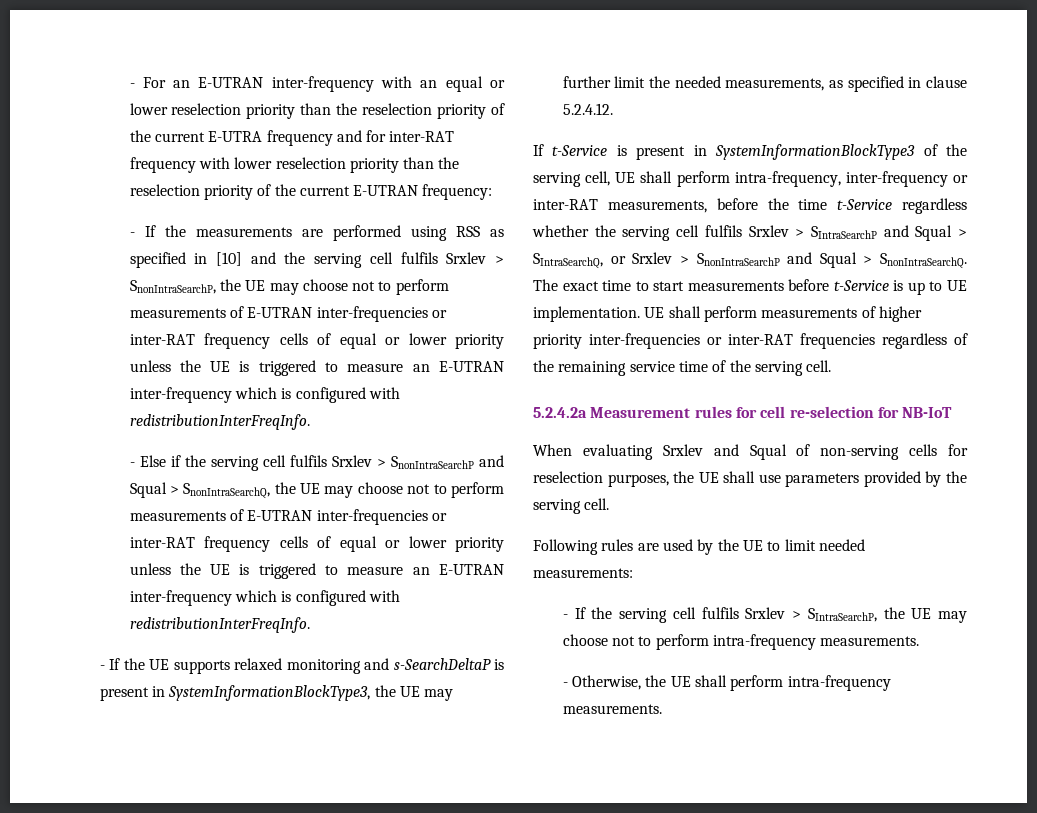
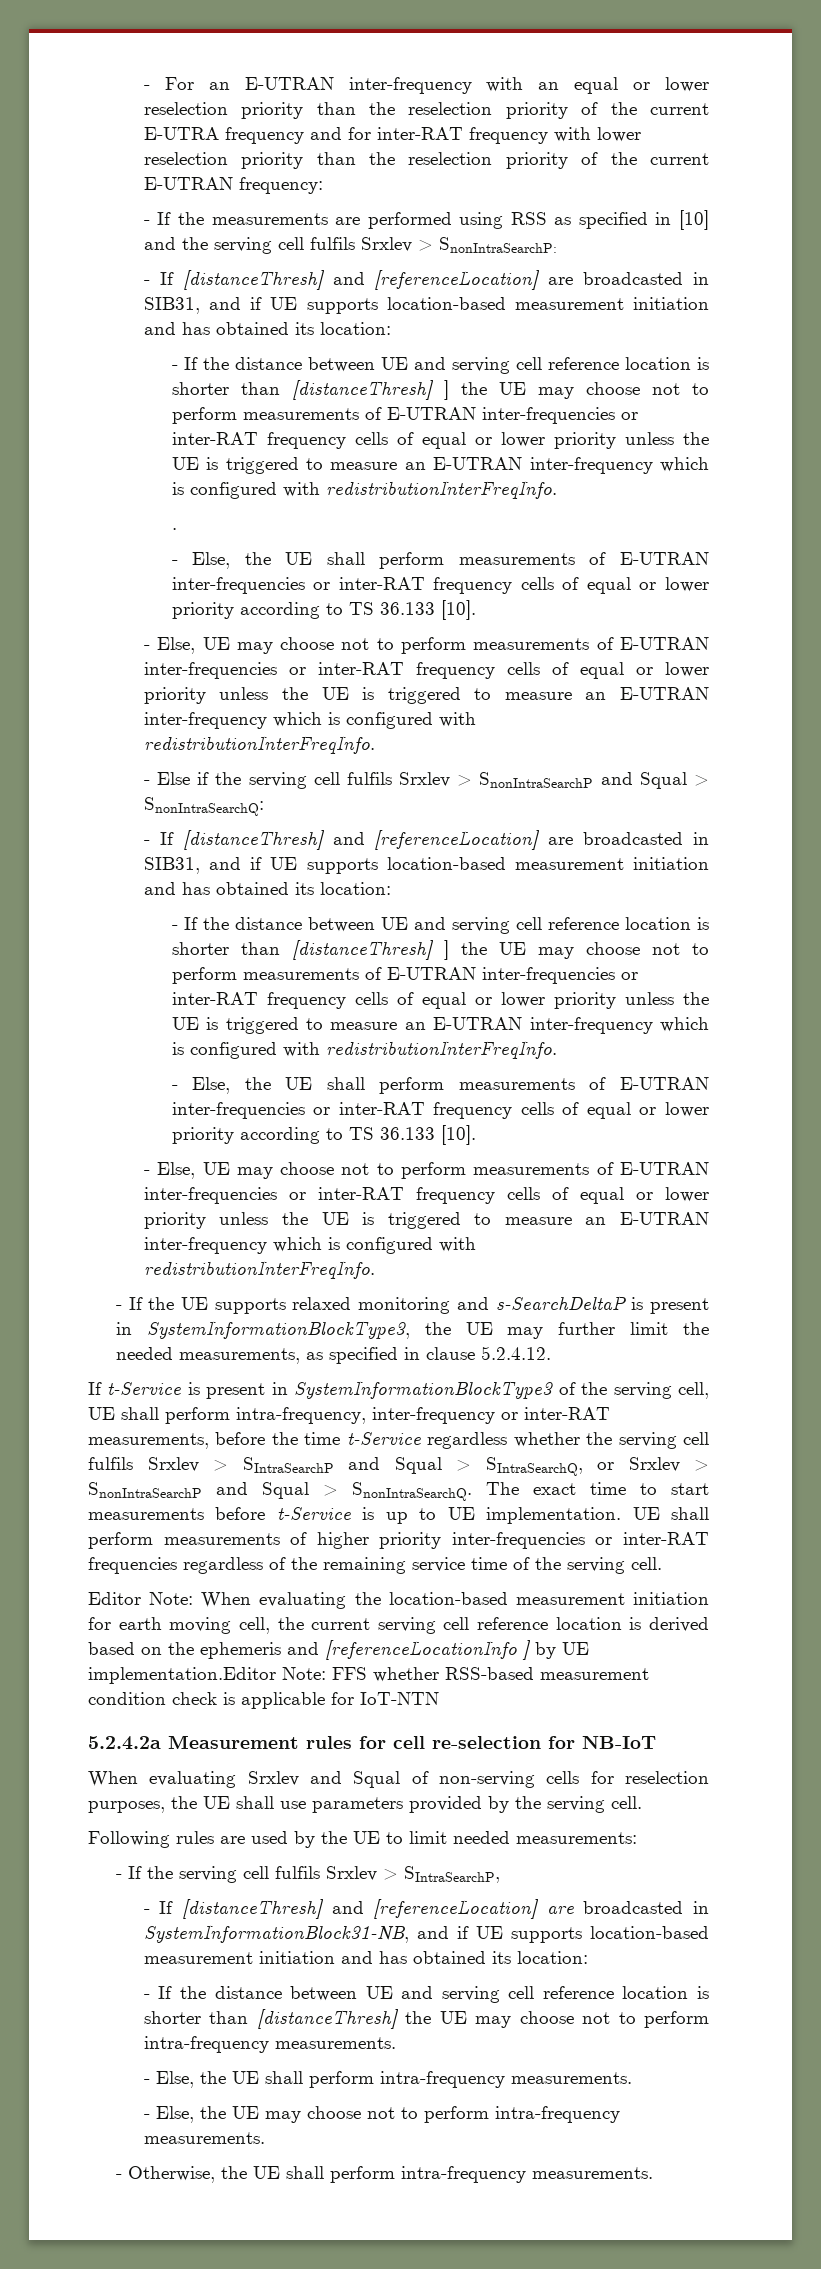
[129,279,241,294] SnonIntraSearchP, the -> [438,237,557,253] [143,270,709,290] [143,297,709,314] [143,322,391,335] [171,357,710,374] [171,380,709,400] [171,407,638,424] [171,432,709,449] [171,457,709,474] [171,481,557,499] [171,528,177,530] [171,552,709,569] [171,577,709,594] [171,600,476,620] [143,637,196,654] SnonIntraSearchP: // - If [distanceThresh] and [referenceLocation] are broadcasted in SIB31, and if UE supports location-based measurement initiation and has obtained its location: // - If the distance between UE and serving cell reference location is shorter than [distanceThresh] ] the UE may choose not to perform measurements of E-UTRAN inter-frequencies or inter-RAT frequency cells of equal or lower priority unless the UE is triggered to measure an E-UTRAN inter-frequency which is configured with redistributionInterFreqInfo. // . // - Else, the UE shall perform measurements of E-UTRAN inter-frequencies or inter-RAT frequency cells of equal or lower priority according to TS 36.133 [10]. // - Else,
[183,482,296,499] SnonIntraSearchQ, the -> [143,797,264,816] [143,830,709,850] [143,857,709,874] [143,882,391,895] [171,917,710,934] [171,940,709,960] [171,967,638,984] [171,992,709,1009] [171,1017,709,1034] [171,1041,557,1059] [171,1077,709,1094] [171,1102,709,1119] [171,1125,476,1145] [143,1162,196,1179] SnonIntraSearchQ: // - If [distanceThresh] and [referenceLocation] are broadcasted in SIB31, and if UE supports location-based measurement initiation and has obtained its location: // - If the distance between UE and serving cell reference location is shorter than [distanceThresh] ] the UE may choose not to perform measurements of E-UTRAN inter-frequencies or inter-RAT frequency cells of equal or lower priority unless the UE is triggered to measure an E-UTRAN inter-frequency which is configured with redistributionInterFreqInfo. // - Else, the UE shall perform measurements of E-UTRAN inter-frequencies or inter-RAT frequency cells of equal or lower priority according to TS 36.133 [10]. // - Else,
(832, 366) none -> [88,1592,709,1609] [88,1617,709,1634] [88,1640,589,1660] [88,1667,649,1684] [88,1692,439,1709] // Editor Note: When evaluating the location-based measurement initiation for earth moving cell, the current serving cell reference location is derived based on the ephemeris and [referenceLocationInfo ] by UE implementation.Editor Note: FFS whether RSS-based measurement condition check is applicable for IoT-NTN
(877, 615) none -> [143,1899,710,1919] [143,1925,709,1943] [143,1951,588,1964] [143,1986,709,2003] [143,2009,709,2029] [143,2036,396,2053] [143,2071,632,2088] [143,2106,194,2123] // - If [distanceThresh] and [referenceLocation] are broadcasted in SystemInformationBlock31-NB, and if UE supports location-based measurement initiation and has obtained its location: // - If the distance between UE and serving cell reference location is shorter than [distanceThresh] the UE may choose not to perform intra-frequency measurements. // - Else, the UE shall perform intra-frequency measurements. // - Else,

